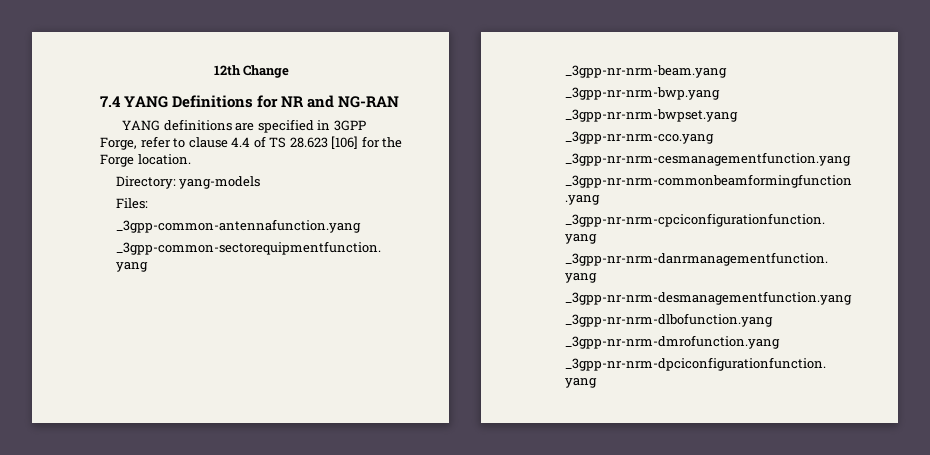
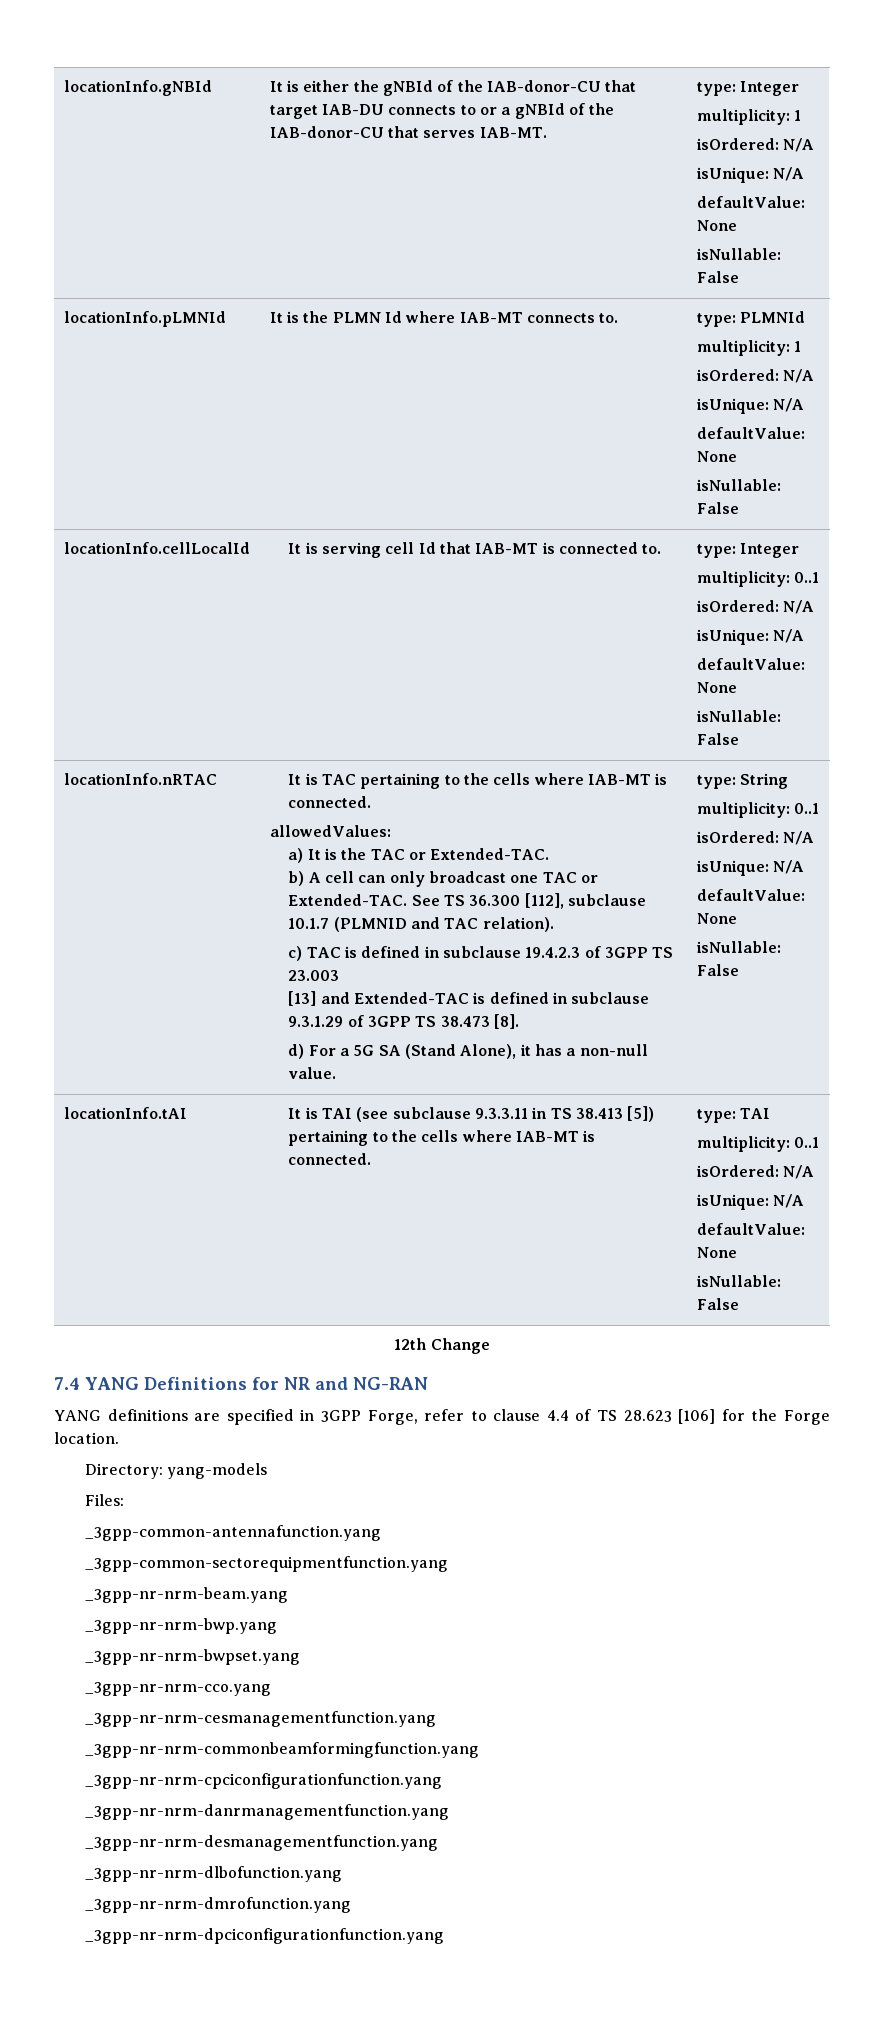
(213, 70) none -> [63,80,212,96] [269,80,637,96] [269,103,615,119] [269,126,547,138] [696,81,800,96] [696,109,802,125] [695,138,815,152] [695,167,805,183] [696,196,805,208] [696,220,737,231] [695,248,781,260] [696,271,739,283] [63,311,226,327] [269,311,619,323] [696,311,806,327] [696,340,802,356] [695,369,815,383] [695,398,805,414] [696,427,805,439] [696,451,737,462] [695,479,781,491] [696,502,739,514] [63,542,250,554] [288,542,662,558] [696,543,800,558] [696,571,820,587] [695,600,815,614] [695,629,805,645] [696,658,805,670] [696,682,737,693] [695,710,781,722] [696,733,739,745] [63,773,217,785] [288,773,668,789] [288,796,372,808] [269,825,391,837] [288,848,550,863] [288,871,598,887] [288,893,646,909] [288,917,554,932] [288,946,674,961] [288,970,340,981] [288,991,650,1006] [288,1014,519,1029] [288,1044,648,1059] [288,1067,337,1079] [696,773,789,789] [696,802,820,818] [695,831,815,845] [695,860,805,876] [696,889,805,901] [696,913,737,924] [695,941,781,953] [696,964,739,976] [63,1107,187,1119] [288,1106,655,1122] [288,1130,596,1146] [288,1153,372,1165] [696,1108,771,1123] [696,1136,820,1152] [695,1165,815,1179] [695,1194,805,1210] [696,1223,805,1235] [696,1247,737,1258] [695,1275,781,1287] [696,1298,739,1310] locationInfo.gNBId | It is either the gNBId of the IAB-donor-CU that target IAB-DU connects to or a gNBId of the IAB-donor-CU that serves IAB-MT. | type: Integer // multiplicity: 1 // isOrdered: N/A // isUnique: N/A // defaultValue: None // isNullable: False // locationInfo.pLMNId | It is the PLMN Id where IAB-MT connects to. | type: PLMNId // multiplicity: 1 // isOrdered: N/A // isUnique: N/A // defaultValue: None // isNullable: False // locationInfo.cellLocalId | It is serving cell Id that IAB-MT is connected to. | type: Integer // multiplicity: 0..1 // isOrdered: N/A // isUnique: N/A // defaultValue: None // isNullable: False // locationInfo.nRTAC | It is TAC pertaining to the cells where IAB-MT is connected. // allowedValues: // a) It is the TAC or Extended-TAC. // b) A cell can only broadcast one TAC or Extended-TAC. See TS 36.300 [112], subclause 10.1.7 (PLMNID and TAC relation). // c) TAC is defined in subclause 19.4.2.3 of 3GPP TS 23.003 // [13] and Extended-TAC is defined in subclause 9.3.1.29 of 3GPP TS 38.473 [8]. // d) For a 5G SA (Stand Alone), it has a non-null value. | type: String // multiplicity: 0..1 // isOrdered: N/A // isUnique: N/A // defaultValue: None // isNullable: False // locationInfo.tAI | It is TAI (see subclause 9.3.3.11 in TS 38.413 [5]) pertaining to the cells where IAB-MT is connected. | type: TAI // multiplicity: 0..1 // isOrdered: N/A // isUnique: N/A // defaultValue: None // isNullable: False //

